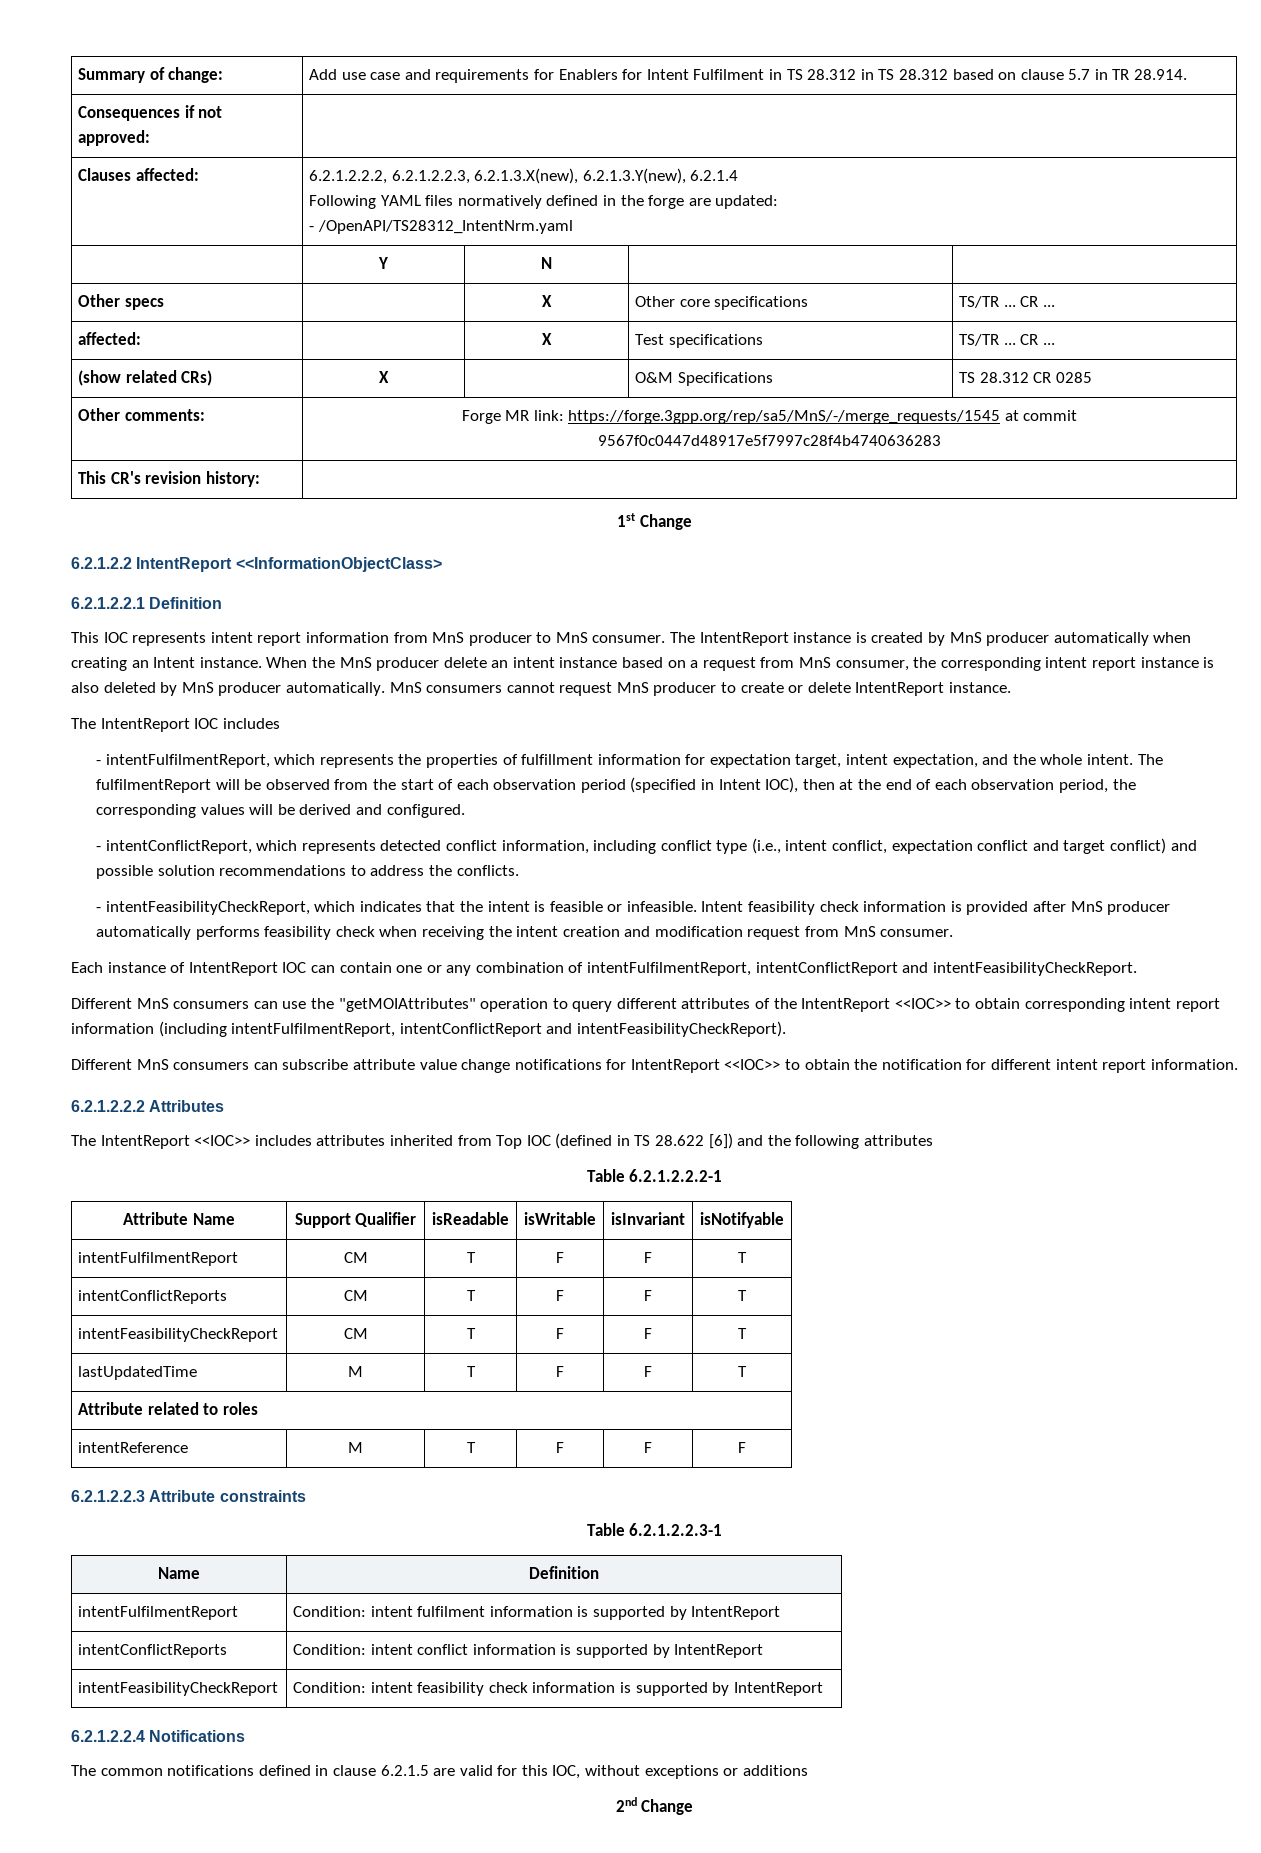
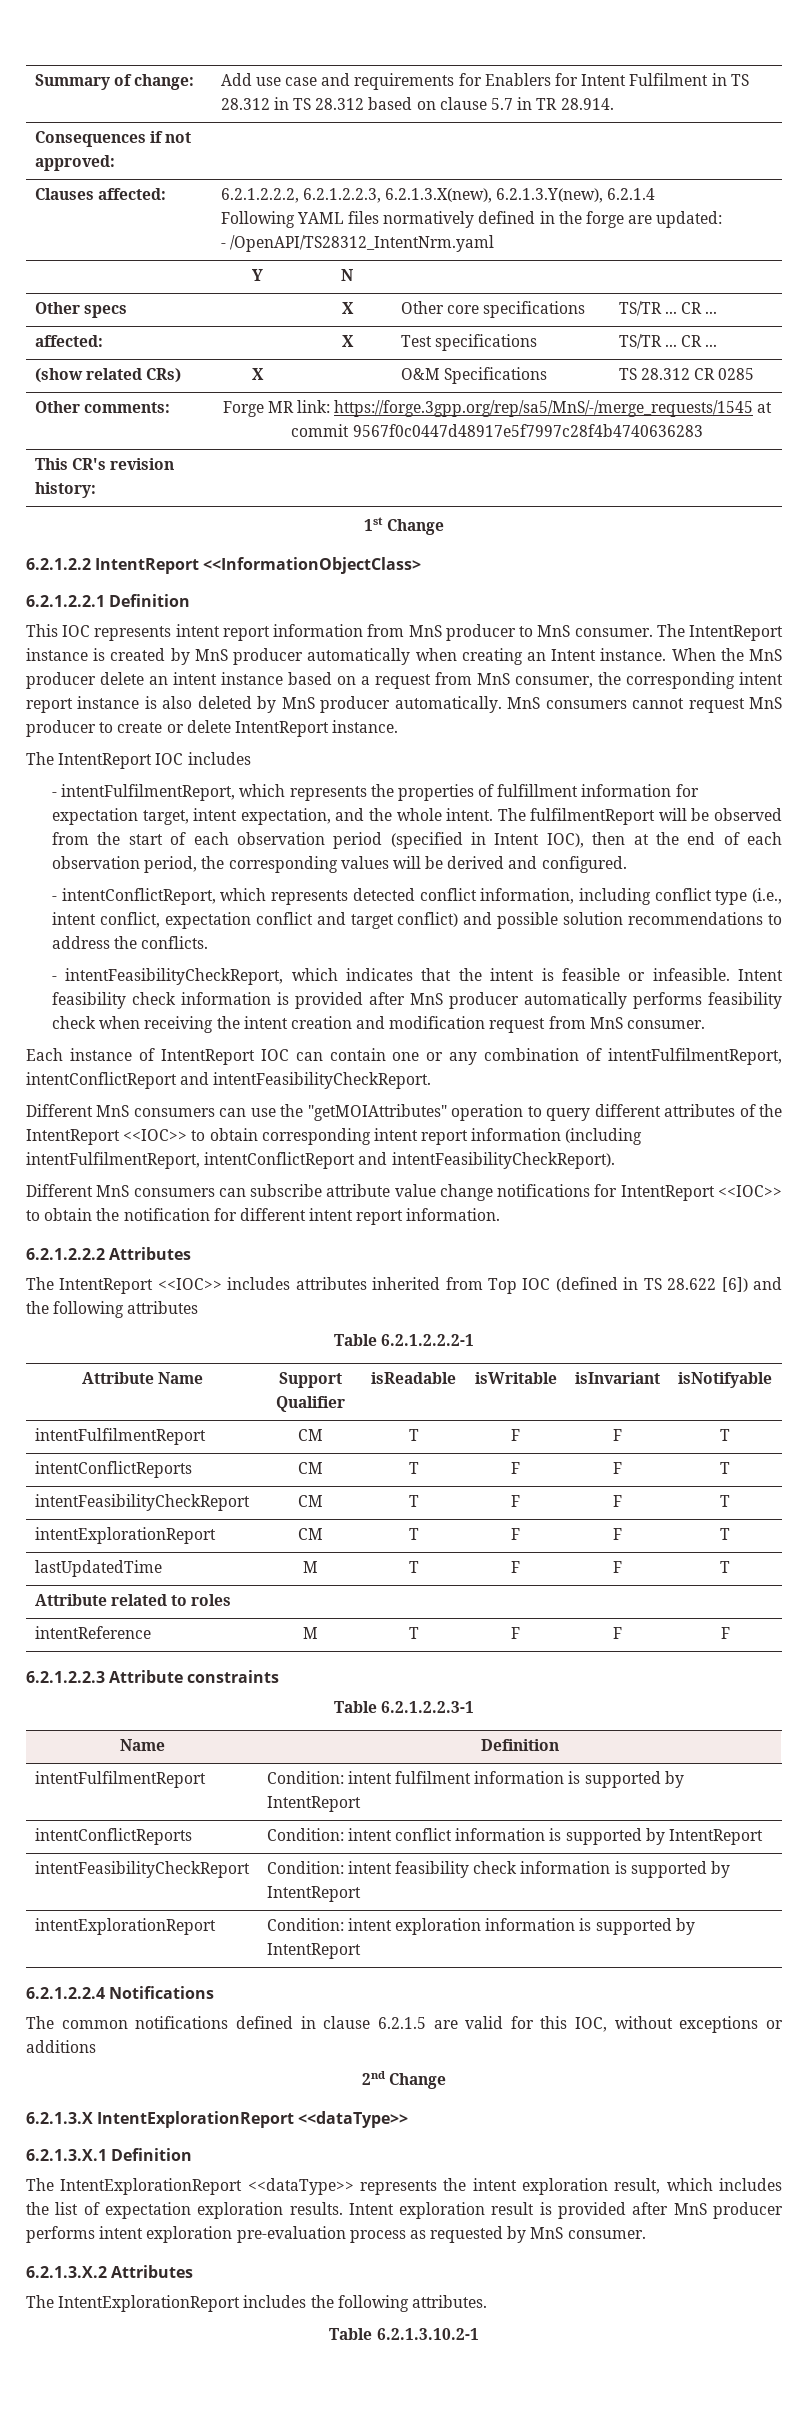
(747, 1333) none -> [34,1527,216,1544] [297,1528,323,1540] [408,1528,419,1540] [511,1528,520,1540] [612,1528,622,1540] [720,1528,730,1540] // intentExplorationReport | CM | T | F | F | T
(823, 1689) none -> [34,1918,216,1935] [266,1918,695,1935] [266,1943,361,1959] // intentExplorationReport | Condition: intent exploration information is supported by IntentReport
(694, 1807) none -> [26,2111,409,2128] [26,2148,193,2161] [26,2178,783,2195] [26,2202,783,2219] [26,2226,646,2243] [26,2265,194,2278] [26,2295,487,2312] [329,2328,479,2340] // 6.2.1.3.X IntentExplorationReport <<dataType>> // 6.2.1.3.X.1 Definition // The IntentExplorationReport <<dataType>> represents the intent exploration result, which includes the list of expectation exploration results. Intent exploration result is provided after MnS producer performs intent exploration pre-evaluation process as requested by MnS consumer. // 6.2.1.3.X.2 Attributes // The IntentExplorationReport includes the following attributes. // Table 6.2.1.3.10.2-1

